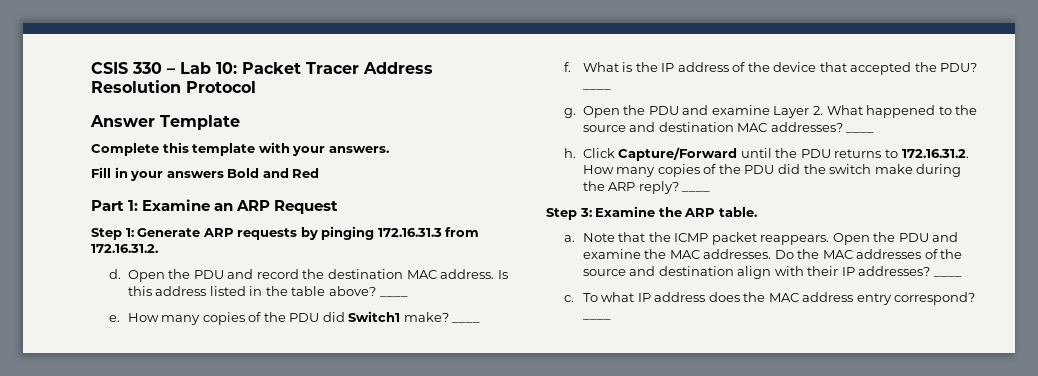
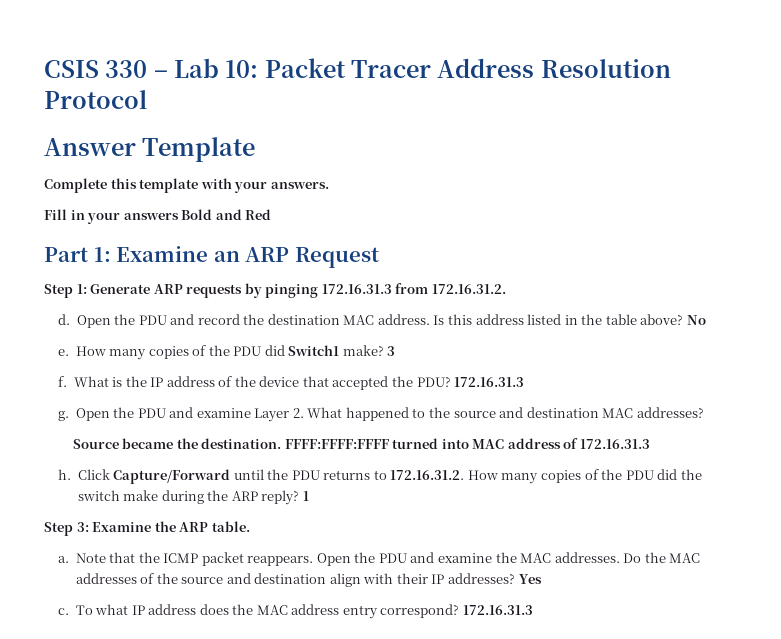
[379,296,408,297] ____ -> [686,315,706,325] No
[452,322,481,323] ____ -> [387,346,396,356] 3
[582,89,611,90] ____ -> [454,377,525,387] 172.16.31.3
[846,132,875,133] ____ -> [72,438,650,449] // Source became the destination. FFFF:FFFF:FFFF turned into MAC address of 172.16.31.3
[682,191,711,192] ____ -> [302,491,309,501] 1
[933,276,962,277] ____ -> [518,574,542,584] Yes
[582,319,611,320] ____ -> [462,605,533,615] 172.16.31.3

